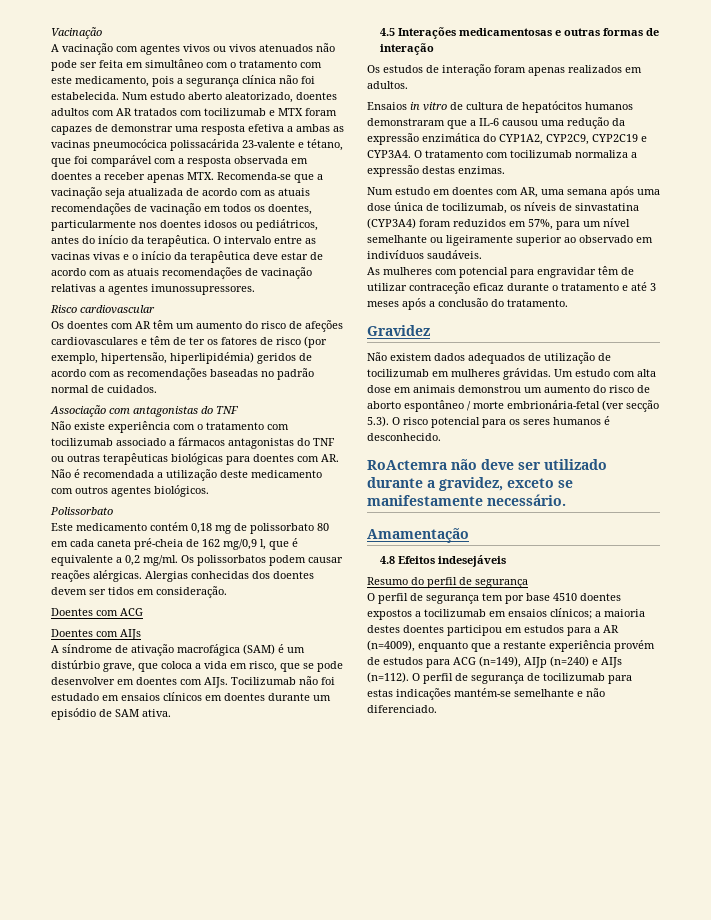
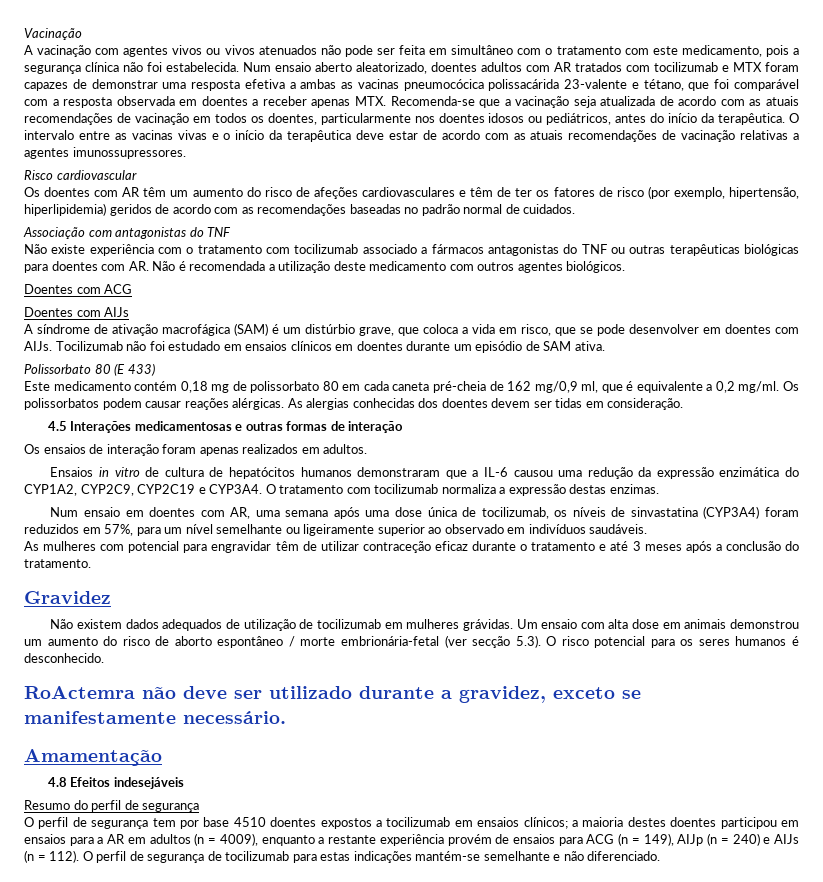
[150,92,185,100] estudo -> [275,62,311,72] ensaio
[170,352,254,364] hiperlipidémia) -> [24,203,106,216] hiperlipidemia)
[50,507,113,515] [51,522,329,534] [51,538,298,550] [51,555,343,566] [51,570,314,582] [51,586,227,598] // Polissorbato // Este medicamento contém 0,18 mg de polissorbato 80 em cada caneta pré-cheia de 162 mg/0,9 l, que é equivalente a 0,2 mg/ml. Os polissorbatos podem causar reações alérgicas. Alergias conhecidas dos doentes devem ser tidos em consideração. -> (626, 267) none
(171, 713) none -> [24,363,155,376] [24,381,799,393] [24,398,684,410] // Polissorbato 80 (E 433) // Este medicamento contém 0,18 mg de polissorbato 80 em cada caneta pré-cheia de 162 mg/0,9 ml, que é equivalente a 0,2 mg/ml. Os polissorbatos podem causar reações alérgicas. As alergias conhecidas dos doentes devem ser tidas em consideração.
[383,65,423,73] estudos -> [43,444,86,454] ensaios
[395,187,430,195] estudo -> [84,507,121,517] ensaio
[575,369,610,377] estudo -> [541,619,578,629] ensaio
[524,625,564,633] estudos -> [24,834,66,844] ensaios
[367,640,491,652] (n=4009), enquanto que -> [127,833,315,846] em adultos (n = 4009), enquanto
[383,657,423,665] estudos -> [512,834,555,844] ensaios
[479,656,622,668] [367,672,409,683] (n=149), AIJp (n=240) e AIJs (n=112). -> [618,833,800,846] [24,850,80,863] (n = 149), AIJp (n = 240) e AIJs (n = 112).

